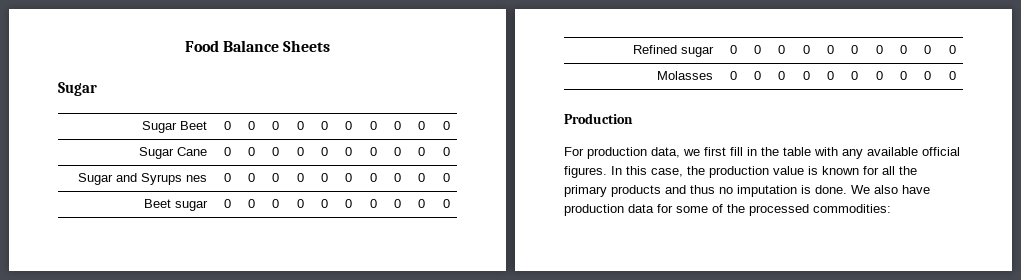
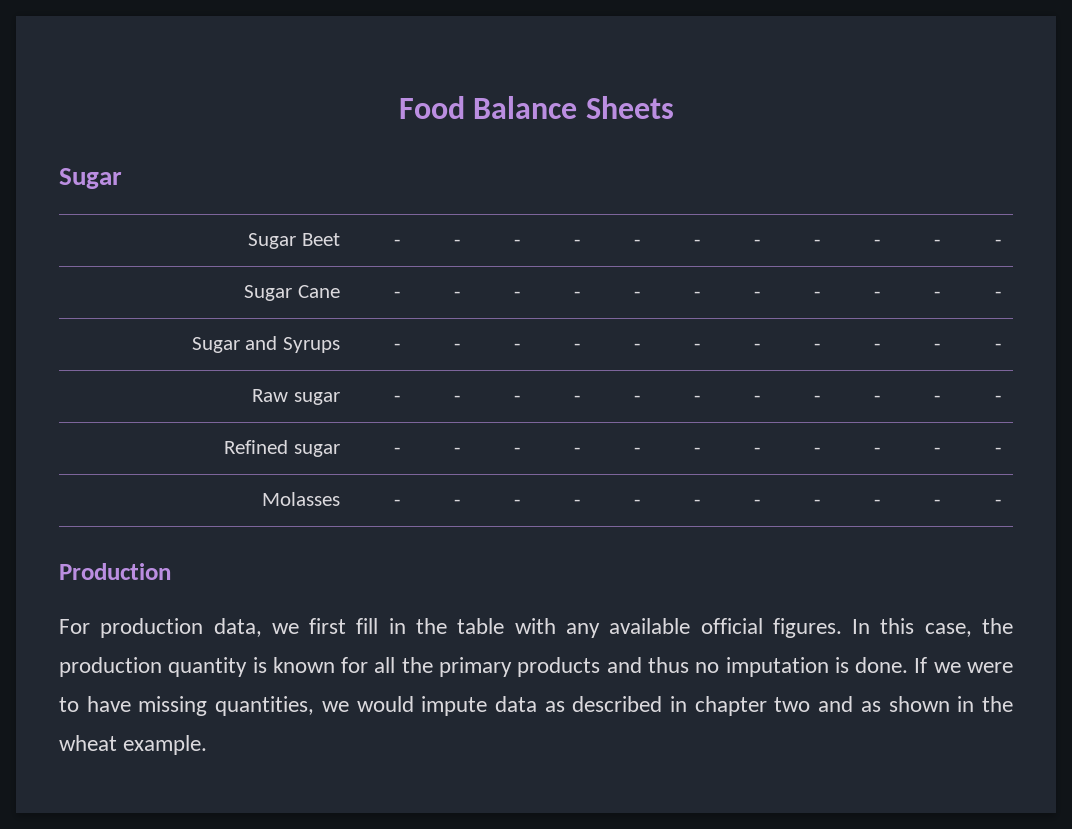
[223,121,231,130] [247,121,255,130] [271,121,279,130] [296,121,304,130] [320,121,328,130] [344,121,352,130] [369,121,377,130] [393,121,401,130] [417,121,425,130] [442,121,450,130] [138,147,207,159] [223,147,231,156] [247,147,255,156] [271,147,279,156] [296,147,304,156] [320,147,328,156] [344,147,352,156] [369,147,377,156] [393,147,401,156] [417,147,425,156] [442,147,450,156] [77,173,207,185] [223,173,231,182] [247,173,255,182] [271,173,279,182] [296,173,304,182] [320,173,328,182] [344,173,352,182] [369,173,377,182] [393,173,401,182] [417,173,425,182] [442,173,450,182] [143,199,208,211] [223,199,231,208] [247,199,255,208] [271,199,279,208] [296,199,304,208] [320,199,328,208] [344,199,352,208] [369,199,377,208] [393,199,401,208] [417,199,425,208] [442,199,450,208] [632,45,714,57] [729,45,737,54] [753,45,761,54] [777,45,785,54] [802,45,810,54] [826,45,834,54] [850,45,858,54] [875,45,883,54] [899,45,907,54] [923,45,931,54] [948,45,956,54] [656,71,713,80] [729,71,737,80] [753,71,761,80] [777,71,785,80] [802,71,810,80] [826,71,834,80] [850,71,858,80] [875,71,883,80] [899,71,907,80] [923,71,931,80] [948,71,956,80] 0 | 0 | 0 | 0 | 0 | 0 | 0 | 0 | 0 | 0 // Sugar Cane | 0 | 0 | 0 | 0 | 0 | 0 | 0 | 0 | 0 | 0 // Sugar and Syrups nes | 0 | 0 | 0 | 0 | 0 | 0 | 0 | 0 | 0 | 0 // Beet sugar | 0 | 0 | 0 | 0 | 0 | 0 | 0 | 0 | 0 | 0 // Refined sugar | 0 | 0 | 0 | 0 | 0 | 0 | 0 | 0 | 0 | 0 // Molasses | 0 | 0 | 0 | 0 | 0 | 0 | 0 | 0 | 0 | 0 -> [393,239,400,246] [453,239,460,246] [513,239,520,246] [573,239,580,246] [633,239,640,246] [693,239,700,246] [753,239,760,246] [813,239,820,246] [873,239,880,246] [933,239,940,246] [994,239,1001,246] [244,285,340,301] [393,291,400,298] [453,291,460,298] [513,291,520,298] [573,291,580,298] [633,291,640,298] [693,291,700,298] [753,291,760,298] [813,291,820,298] [873,291,880,298] [933,291,940,298] [994,291,1001,298] [191,336,340,353] [393,343,400,350] [453,343,460,350] [513,343,520,350] [573,343,580,350] [633,343,640,350] [693,343,700,350] [753,343,760,350] [813,343,820,350] [873,343,880,350] [933,343,940,350] [994,343,1001,350] [252,389,340,405] [393,395,400,402] [453,395,460,402] [513,395,520,402] [573,395,580,402] [633,395,640,402] [693,395,700,402] [753,395,760,402] [813,395,820,402] [873,395,880,402] [933,395,940,402] [994,395,1001,402] [224,440,340,457] [393,447,400,454] [453,447,460,454] [513,447,520,454] [573,447,580,454] [633,447,640,454] [693,447,700,454] [753,447,760,454] [813,447,820,454] [873,447,880,454] [933,447,940,454] [994,447,1001,454] [261,492,340,506] [393,499,400,506] [453,499,460,506] [513,499,520,506] [573,499,580,506] [633,499,640,506] [693,499,700,506] [753,499,760,506] [813,499,820,506] [873,499,880,506] [933,499,940,506] [994,499,1001,506] - | - | - | - | - | - | - | - | - | - | - // Sugar Cane | - | - | - | - | - | - | - | - | - | - | - // Sugar and Syrups | - | - | - | - | - | - | - | - | - | - | - // Raw sugar | - | - | - | - | - | - | - | - | - | - | - // Refined sugar | - | - | - | - | - | - | - | - | - | - | - // Molasses | - | - | - | - | - | - | - | - | - | - | -
[773,166,804,175] value -> [168,657,248,677] quantity
[851,185,930,194] [564,204,891,216] We also have production data for some of the processed commodities: -> [914,657,1013,673] [59,696,1014,716] [59,735,208,755] If we were to have missing quantities, we would impute data as described in chapter two and as shown in the wheat example.

